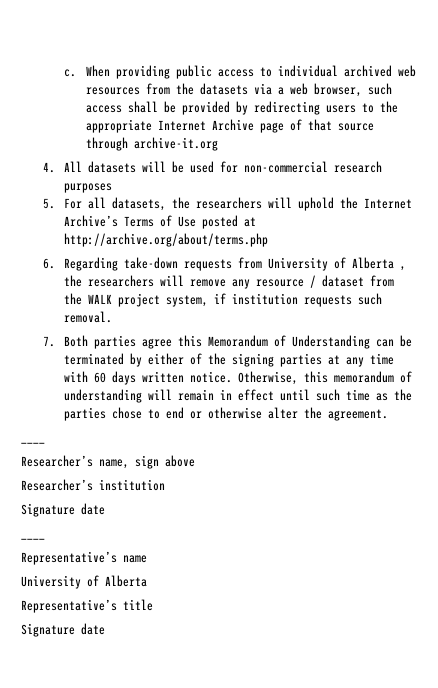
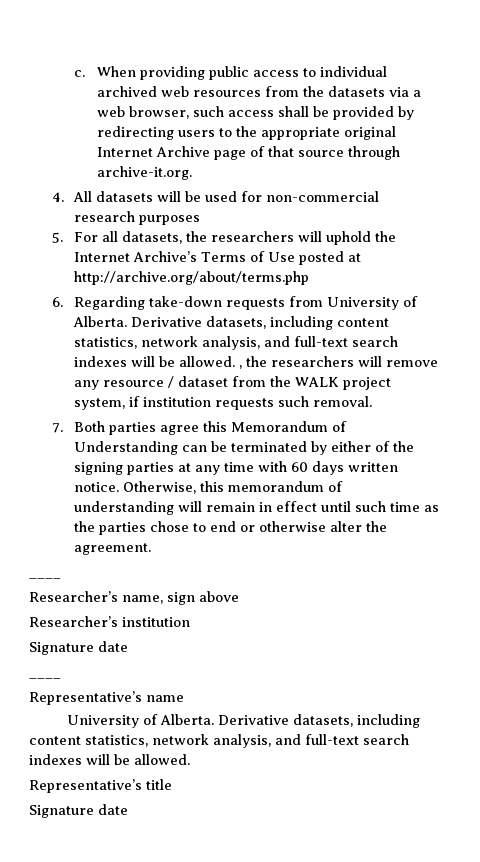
(152, 126) none -> [344,126,397,140] original
[133,137,218,151] archive-it.org -> [97,166,193,180] archive-it.org.
[352,257,395,269] Alberta -> [73,316,390,330] [74,336,399,350] [74,356,236,367] Alberta. Derivative datasets, including content statistics, network analysis, and full-text search indexes will be allowed.
[105,575,147,587] Alberta -> [159,714,420,728] [29,734,409,748] [29,754,190,765] Alberta. Derivative datasets, including content statistics, network analysis, and full-text search indexes will be allowed.

